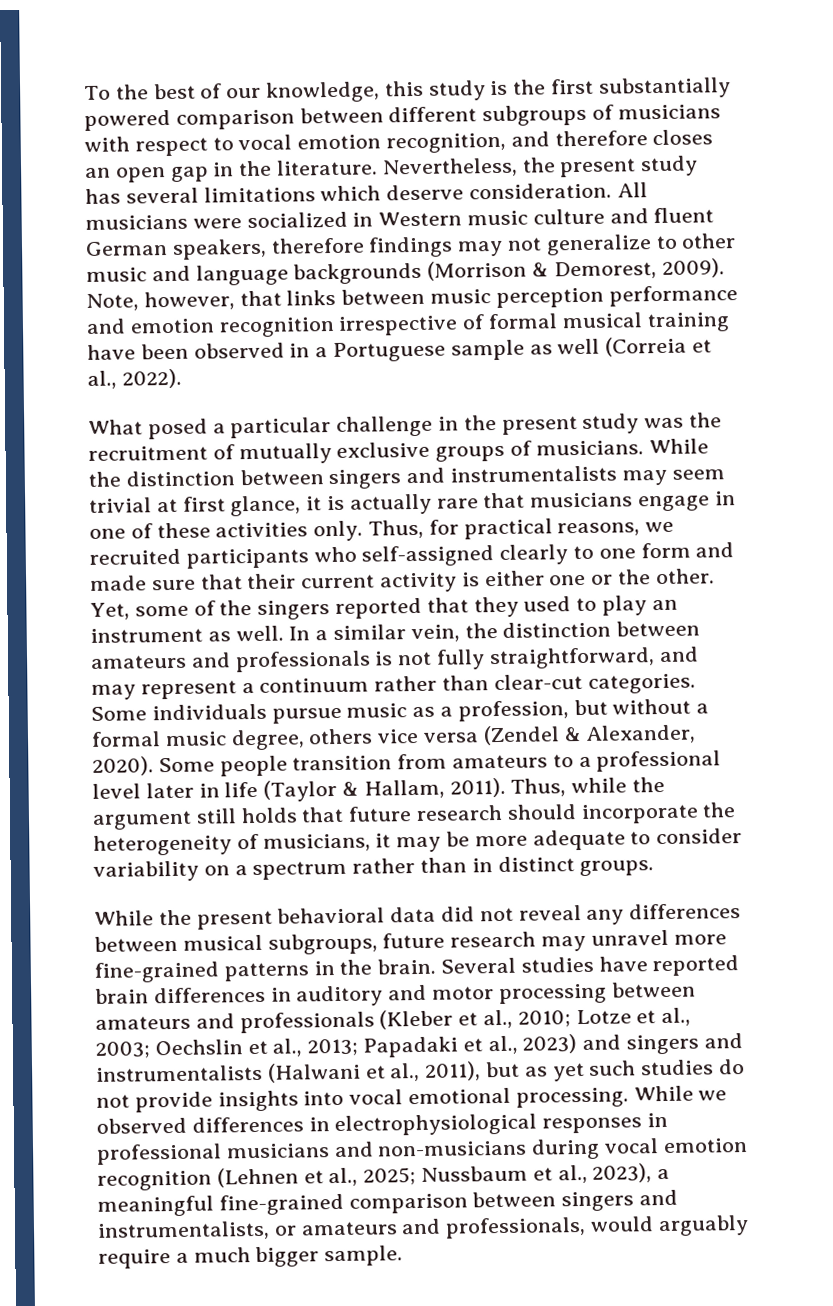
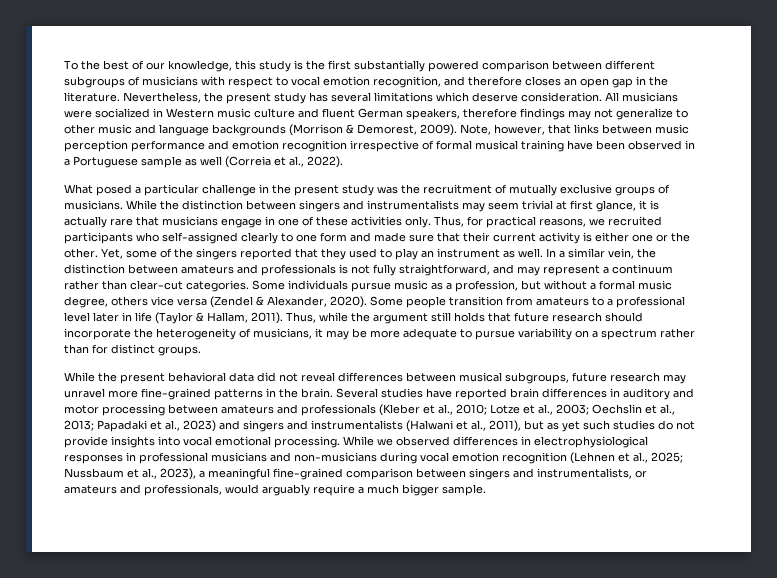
[656,828,743,845] consider -> [475,330,515,340] pursue
[471,858,493,873] in -> [92,344,108,354] for
[586,909,625,925] any -> (335, 377) none

